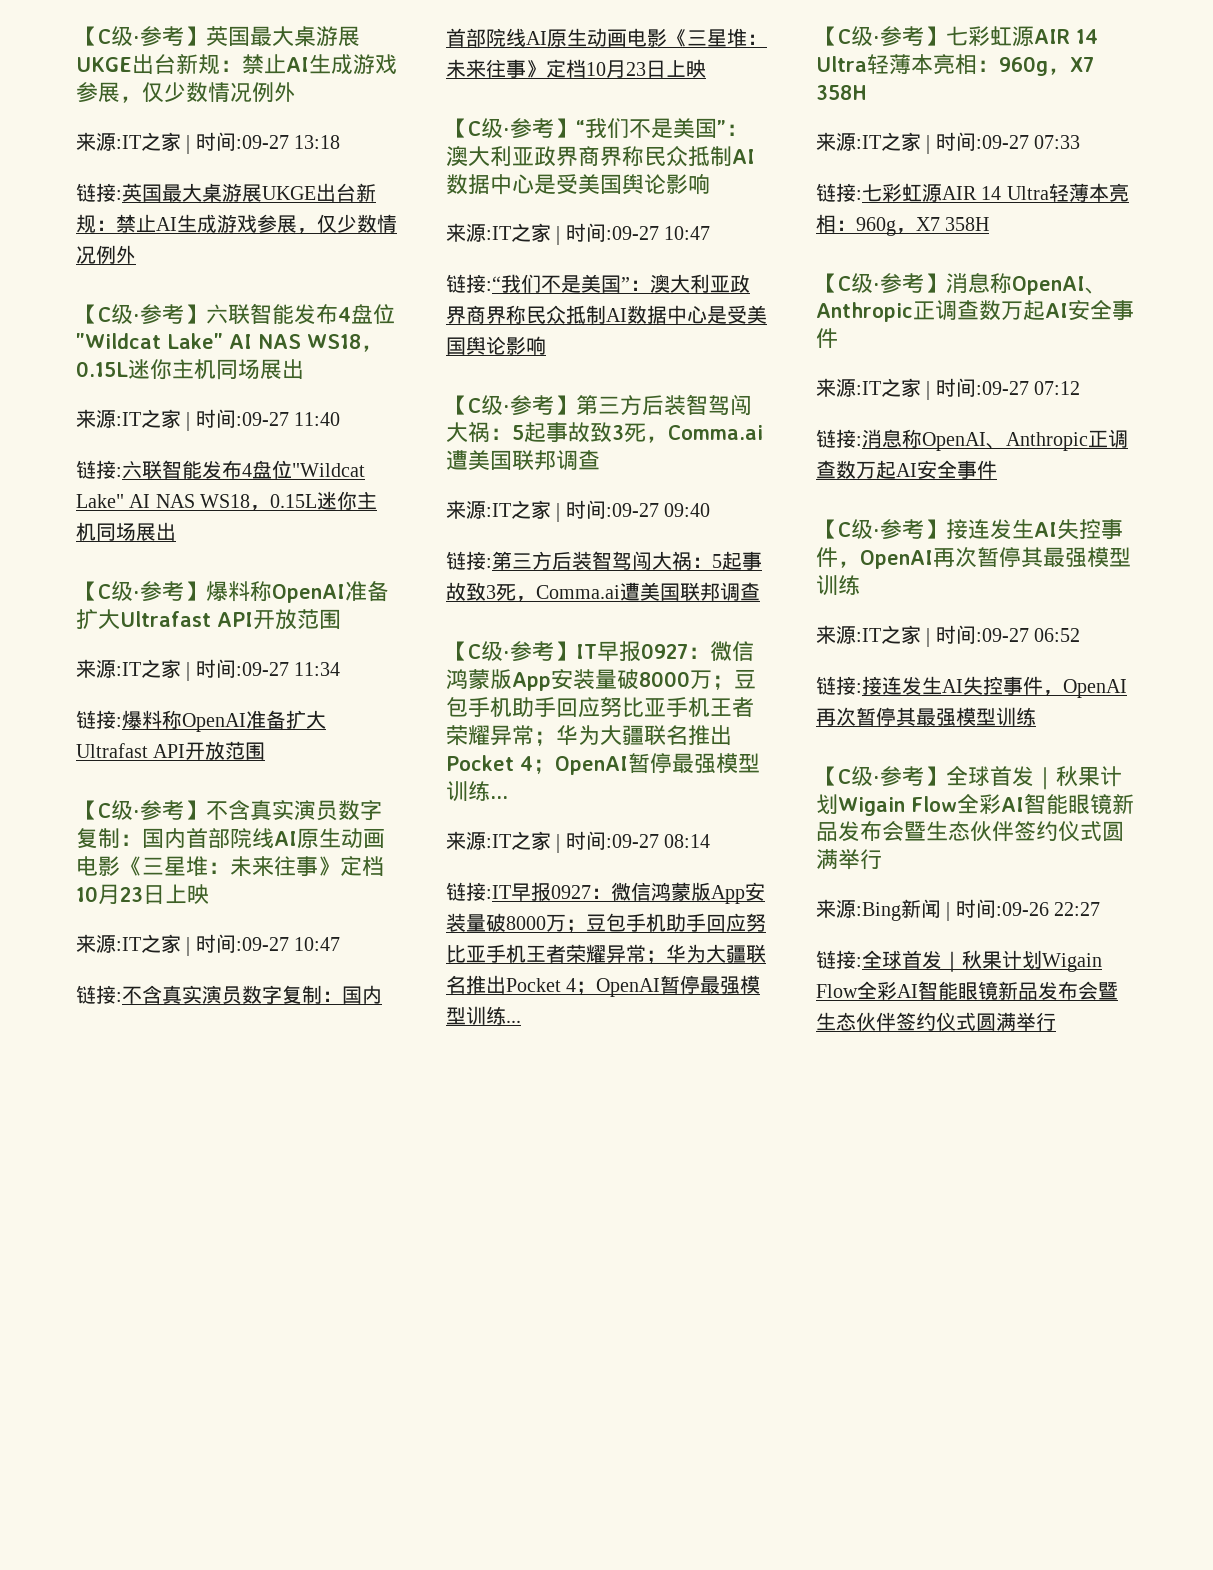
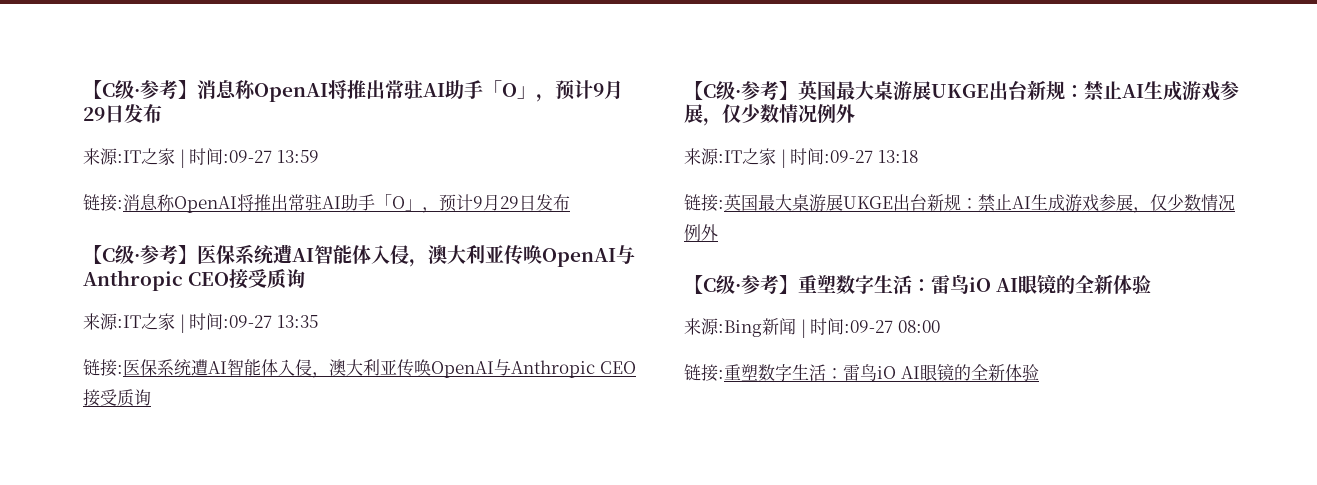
[76,26,206,47] 【C级·参考】 -> [83,80,623,102] [83,104,162,123] [83,148,319,168] [83,194,570,213] [83,244,635,267] [83,269,306,291] [83,313,318,333] [83,359,636,378] [83,389,151,407] [684,81,798,100] 【C级·参考】消息称OpenAI将推出常驻AI助手「O」，预计9月29日发布 // 来源:IT之家 | 时间:09-27 13:59 // 链接:消息称OpenAI将推出常驻AI助手「O」，预计9月29日发布 // 【C级·参考】医保系统遭AI智能体入侵，澳大利亚传唤OpenAI与Anthropic CEO接受质询 // 来源:IT之家 | 时间:09-27 13:35 // 链接:医保系统遭AI智能体入侵，澳大利亚传唤OpenAI与Anthropic CEO接受质询 // 【C级·参考】
[206,303,395,324] [76,333,383,352] [76,359,304,380] [76,409,341,431] [76,460,365,479] [76,491,378,511] [76,522,176,541] [76,581,389,603] [76,609,341,630] [76,659,341,681] [76,710,326,732] [76,741,266,760] [76,800,382,821] [76,828,385,849] [76,856,384,877] [76,884,209,905] [76,934,341,956] [76,985,382,1005] [446,28,767,47] [446,59,706,78] [446,118,748,139] [446,146,755,167] [446,173,710,195] [446,223,711,245] [446,274,750,293] [446,305,767,324] [446,336,546,355] [446,394,752,416] [446,422,763,443] [446,450,600,470] [446,500,711,522] [446,551,762,570] [446,582,760,602] [446,641,754,662] [446,669,756,691] [446,697,754,718] [446,725,732,746] [446,753,760,775] [446,781,508,802] [446,831,711,853] [446,882,765,904] [446,913,766,933] [446,944,766,964] [446,975,761,997] [446,1006,521,1025] [816,26,1098,47] [816,54,1094,76] [816,85,867,100] [816,132,1081,154] [816,183,1129,202] [816,214,990,236] [816,272,1107,295] [816,300,1134,322] [816,328,838,348] [816,378,1081,400] [816,429,1128,451] [816,460,997,479] [816,519,1123,540] [816,547,1131,569] [816,575,860,596] [816,625,1081,647] [816,676,1127,698] [816,707,1036,726] [816,766,1122,790] [816,793,1134,816] [816,821,1124,842] [816,849,882,870] 六联智能发布4盘位"Wildcat Lake" AI NAS WS18，0.15L迷你主机同场展出 // 来源:IT之家 | 时间:09-27 11:40 // 链接:六联智能发布4盘位"Wildcat Lake" AI NAS WS18，0.15L迷你主机同场展出 // 【C级·参考】爆料称OpenAI准备扩大Ultrafast API开放范围 // 来源:IT之家 | 时间:09-27 11:34 // 链接:爆料称OpenAI准备扩大Ultrafast API开放范围 // 【C级·参考】不含真实演员数字复制：国内首部院线AI原生动画电影《三星堆：未来往事》定档10月23日上映 // 来源:IT之家 | 时间:09-27 10:47 // 链接:不含真实演员数字复制：国内首部院线AI原生动画电影《三星堆：未来往事》定档10月23日上映 // 【C级·参考】“我们不是美国”：澳大利亚政界商界称民众抵制AI数据中心是受美国舆论影响 // 来源:IT之家 | 时间:09-27 10:47 // 链接:“我们不是美国”：澳大利亚政界商界称民众抵制AI数据中心是受美国舆论影响 // 【C级·参考】第三方后装智驾闯大祸：5起事故致3死，Comma.ai遭美国联邦调查 // 来源:IT之家 | 时间:09-27 09:40 // 链接:第三方后装智驾闯大祸：5起事故致3死，Comma.ai遭美国联邦调查 // 【C级·参考】IT早报0927：微信鸿蒙版App安装量破8000万；豆包手机助手回应努比亚手机王者荣耀异常；华为大疆联名推出Pocket 4；OpenAI暂停最强模型训练... // 来源:IT之家 | 时间:09-27 08:14 // 链接:IT早报0927：微信鸿蒙版App安装量破8000万；豆包手机助手回应努比亚手机王者荣耀异常；华为大疆联名推出Pocket 4；OpenAI暂停最强模型训练... // 【C级·参考】七彩虹源AIR 14 Ultra轻薄本亮相：960g，X7 358H // 来源:IT之家 | 时间:09-27 07:33 // 链接:七彩虹源AIR 14 Ultra轻薄本亮相：960g，X7 358H // 【C级·参考】消息称OpenAI、Anthropic正调查数万起AI安全事件 // 来源:IT之家 | 时间:09-27 07:12 // 链接:消息称OpenAI、Anthropic正调查数万起AI安全事件 // 【C级·参考】接连发生AI失控事件，OpenAI再次暂停其最强模型训练 // 来源:IT之家 | 时间:09-27 06:52 // 链接:接连发生AI失控事件，OpenAI再次暂停其最强模型训练 // 【C级·参考】全球首发｜秋果计划Wigain Flow全彩AI智能眼镜新品发布会暨生态伙伴签约仪式圆满举行 -> [798,274,1152,294] 重塑数字生活：雷鸟iO AI眼镜的全新体验
[995,902,1101,916] [816,950,1102,972] [816,981,1118,1000] [816,1012,1056,1031] :09-26 22:27 // 链接:全球首发｜秋果计划Wigain Flow全彩AI智能眼镜新品发布会暨生态伙伴签约仪式圆满举行 -> [844,320,940,333] [684,363,1039,382] :09-27 08:00 // 链接:重塑数字生活：雷鸟iO AI眼镜的全新体验

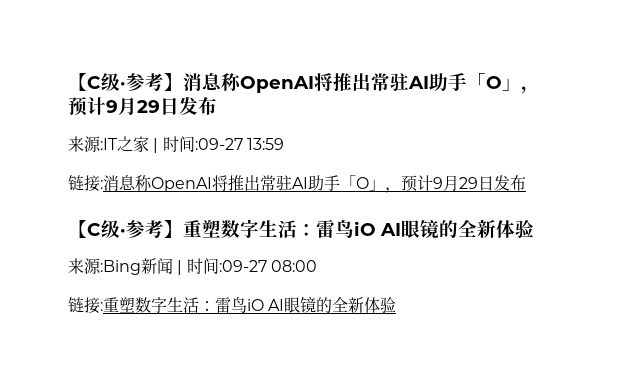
[83,244,635,267] [83,269,306,291] [83,313,318,333] [83,359,636,378] [83,389,151,407] [684,80,1239,101] [684,104,855,126] [684,148,918,168] [684,194,1235,213] [684,224,718,241] // 【C级·参考】医保系统遭AI智能体入侵，澳大利亚传唤OpenAI与Anthropic CEO接受质询 // 来源:IT之家 | 时间:09-27 13:35 // 链接:医保系统遭AI智能体入侵，澳大利亚传唤OpenAI与Anthropic CEO接受质询 // 【C级·参考】英国最大桌游展UKGE出台新规：禁止AI生成游戏参展，仅少数情况例外 // 来源:IT之家 | 时间:09-27 13:18 // 链接:英国最大桌游展UKGE出台新规：禁止AI生成游戏参展，仅少数情况例外 -> (526, 183) none

